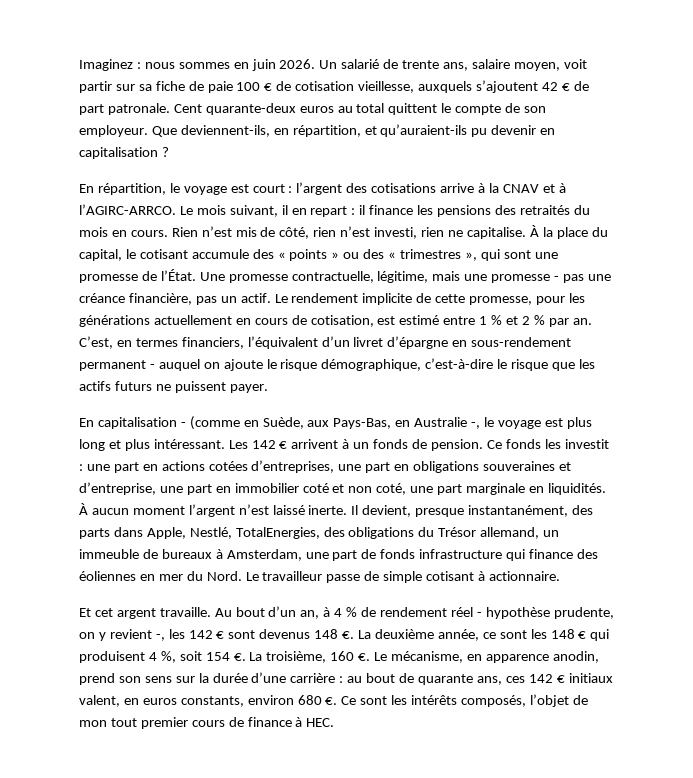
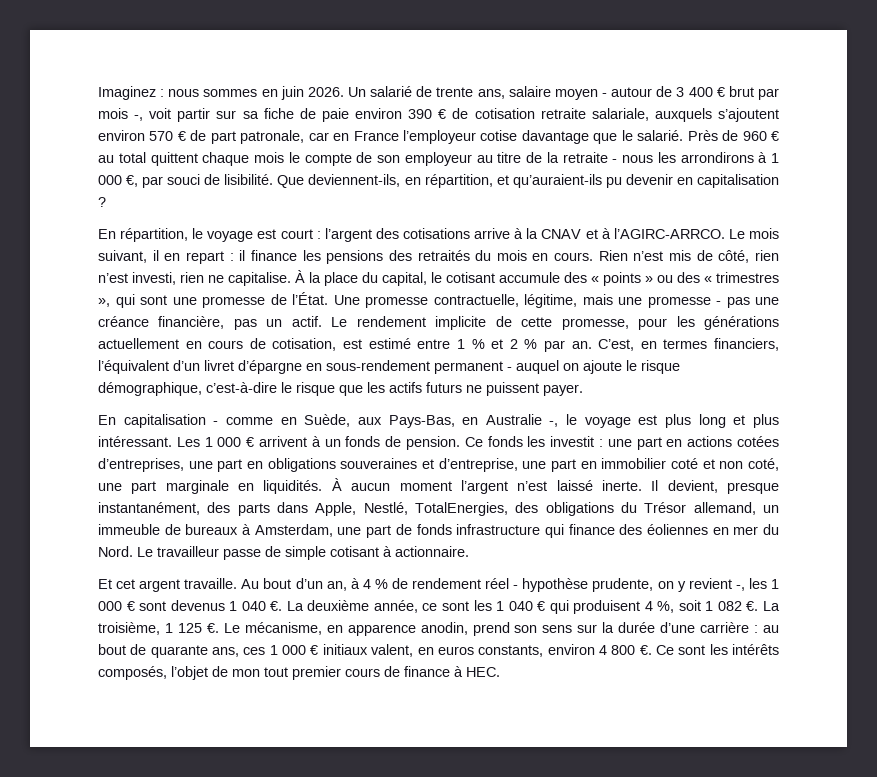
[513,62,560,71] moyen, -> [554,86,779,100] [98,108,144,121] moyen - autour de 3 400 € brut par mois -,
[236,82,261,91] 100 -> [355,108,433,119] environ 390
[358,80,589,93] [79,103,334,115] vieillesse, auxquels s’ajoutent 42 € de part patronale. Cent quarante-deux euros -> [540,108,779,122] [98,130,780,144] retraite salariale, auxquels s’ajoutent environ 570 € de part patronale, car en France l’employeur cotise davantage que le salarié. Près de 960 €
(438, 109) none -> [202,152,284,166] chaque mois
[79,125,148,137] employeur. -> [404,152,779,166] [98,174,274,188] employeur au titre de la retraite - nous les arrondirons à 1 000 €, par souci de lisibilité.
[189,416,240,430] (comme -> [225,417,273,425] comme
[251,440,276,449] 142 -> [204,437,242,447] 1 000
[188,630,213,639] 142 -> [771,579,779,589] [98,601,122,611] 1 000
[314,629,339,639] 148 -> [229,601,266,611] 1 040
[550,629,575,639] 148 -> [496,601,533,611] 1 040
[205,652,230,661] 154 -> [705,601,742,611] 1 082
[330,651,355,661] 160 -> [164,623,202,633] 1 125
[528,674,553,683] 142 -> [269,645,307,655] 1 000
[297,695,322,705] 680 -> [598,645,636,655] 4 800

